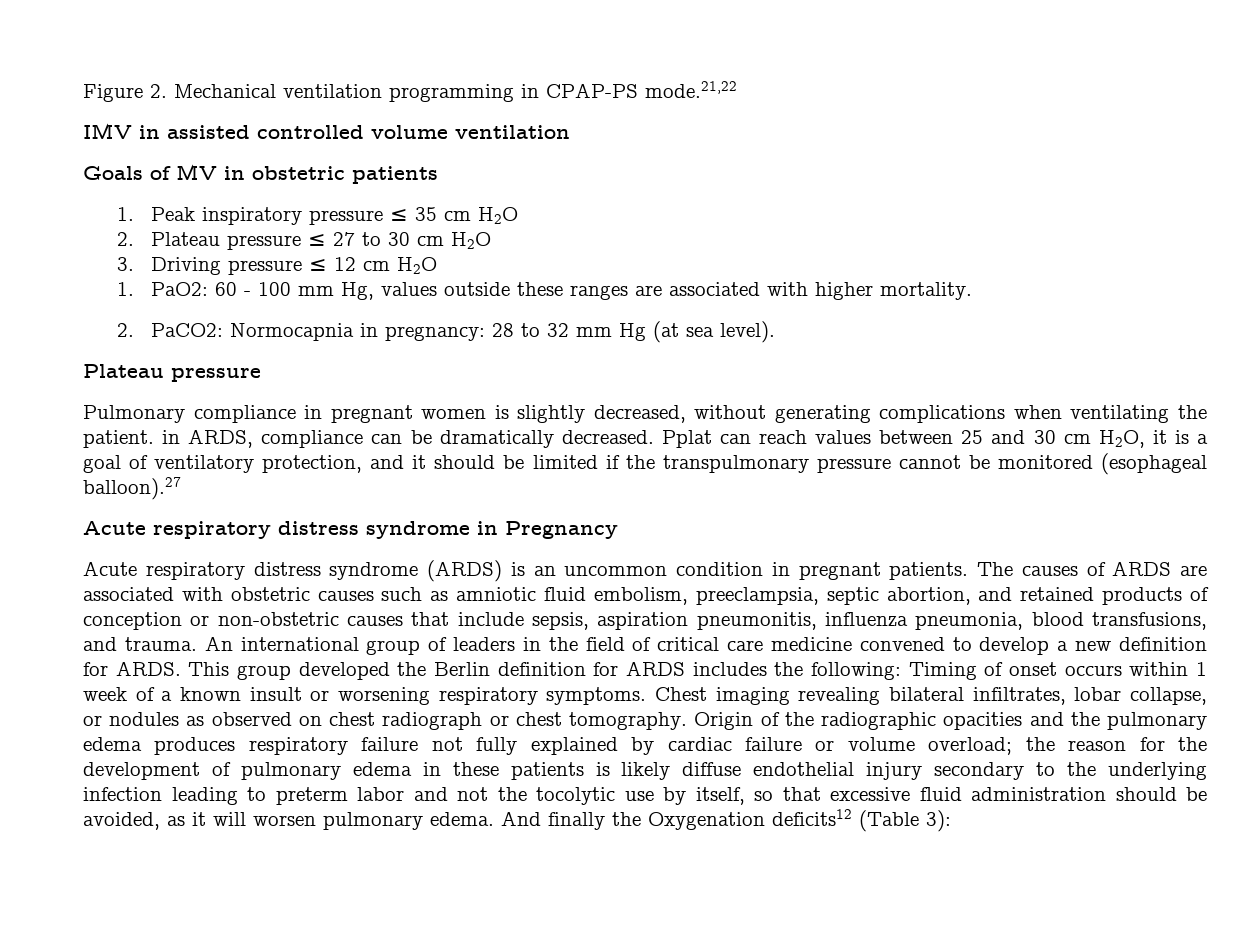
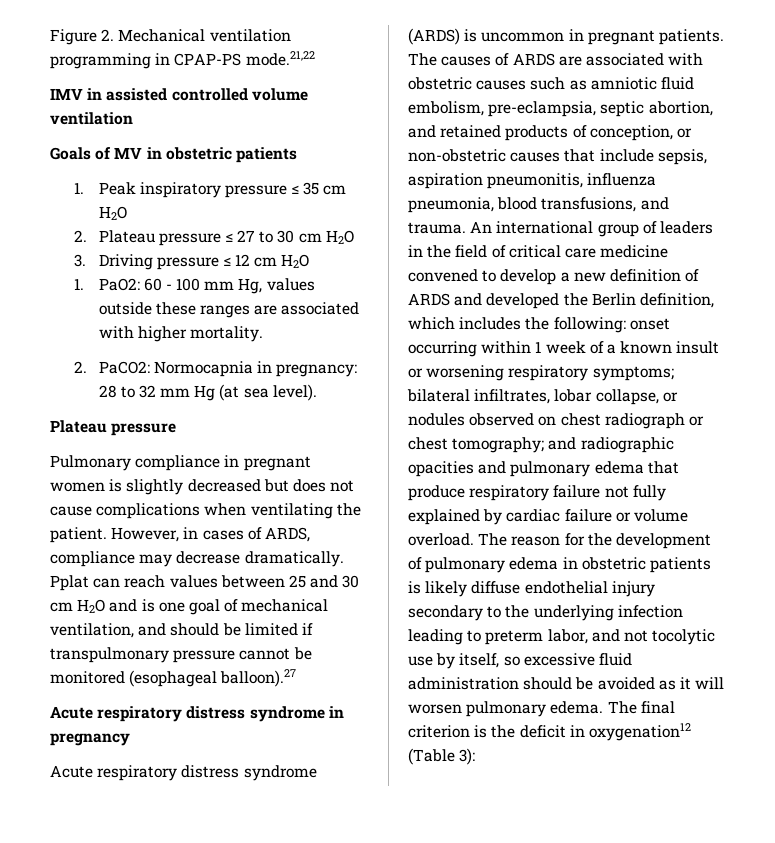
[593,405,871,423] decreased, without generating -> [187,479,355,492] [50,506,92,516] decreased but does not cause
[162,429,654,448] in ARDS, compliance can be dramatically decreased. -> [111,527,310,542] [50,551,344,567] However, in cases of ARDS, compliance may decrease dramatically.
[1098,430,1208,448] [83,455,427,473] H2O, it is a goal of ventilatory protection, and it -> [77,599,329,615] [50,623,167,638] H2O and is one goal of mechanical ventilation, and
[625,455,655,469] the -> (313, 629) none
[505,521,618,539] Pregnancy -> [50,733,130,746] pregnancy
[533,562,763,576] an uncommon condition -> [481,32,565,42] uncommon
[695,587,819,605] preeclampsia, -> [488,101,597,117] pre-eclampsia,
[83,612,182,630] conception -> [589,125,673,141] conception,
[83,661,1122,680] for ARDS. This group developed the Berlin definition for ARDS includes the following: Timing of onset occurs -> [685,269,700,282] [408,293,714,309] [408,317,670,333] [408,341,477,357] of ARDS and developed the Berlin definition, which includes the following: onset occurring
[546,687,881,705] symptoms. Chest imaging revealing -> [592,366,674,381] symptoms;
[186,716,205,726] as -> (465, 419) none
[569,712,814,730] tomography. Origin of the -> [452,437,577,453] tomography; and
[1070,712,1208,730] [83,737,236,755] the pulmonary edema produces -> [510,461,679,477] [408,485,465,501] pulmonary edema that produce
[928,737,1055,755] overload; the -> [408,533,508,546] overload. The
[452,762,499,776] these -> [581,557,646,570] obstetric
[357,787,404,801] labor -> [547,629,588,644] labor,
[497,787,527,801] the -> (648, 636) none
[782,787,821,801] that -> (520, 661) none
[83,812,160,830] avoided, -> [597,677,655,690] avoided
[501,809,852,830] And finally the Oxygenation deficits12 -> [607,701,675,714] [408,723,691,741] The final criterion is the deficit in oxygenation12

